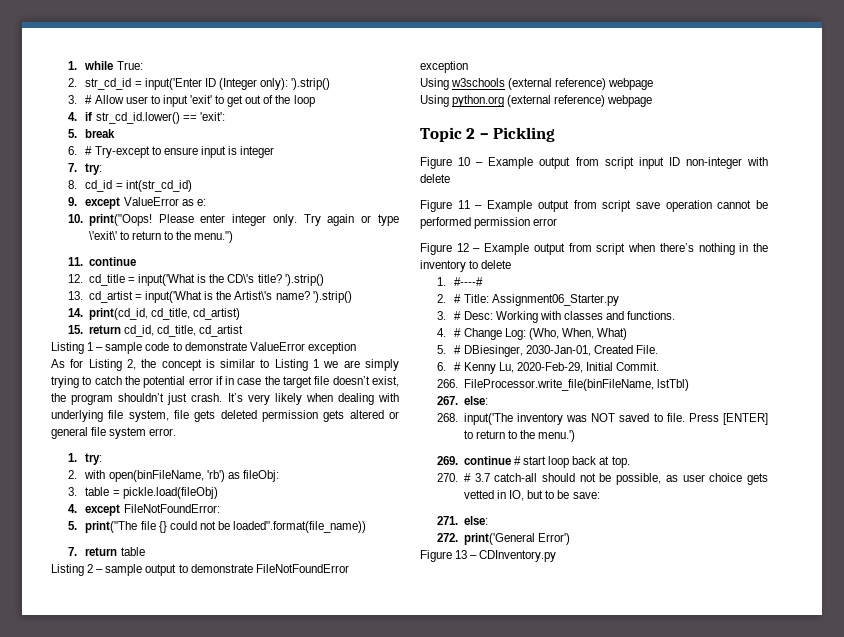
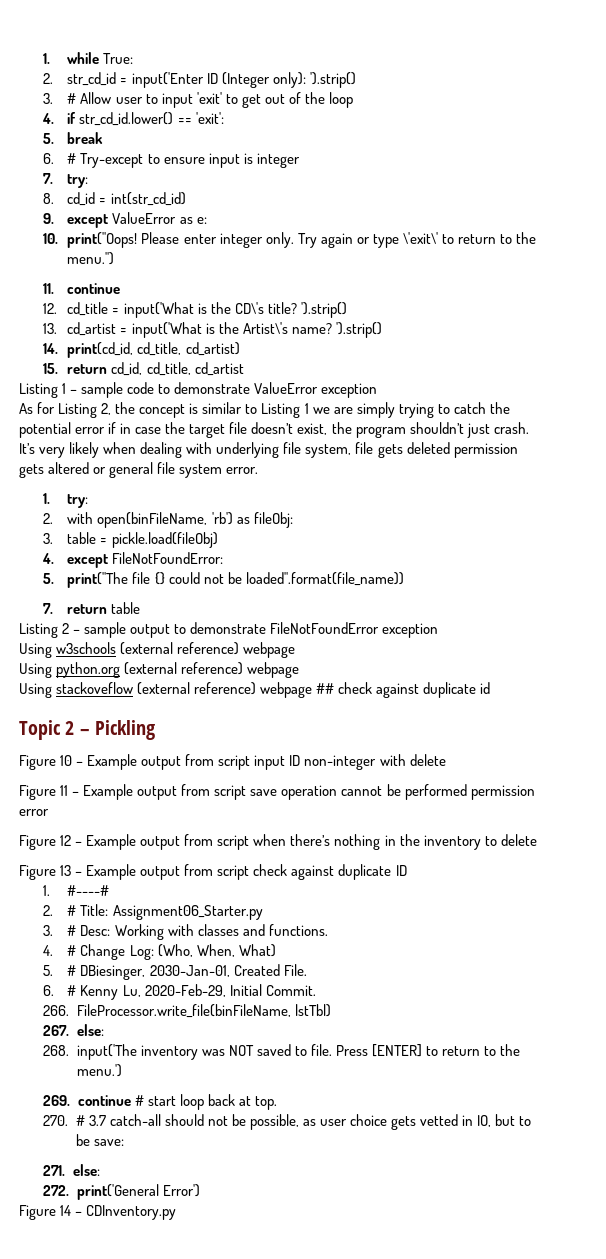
(653, 101) none -> [19,682,491,698] // Using stackoveflow (external reference) webpage ## check against duplicate id
(512, 264) none -> [19,864,407,880] // Figure 13 – Example output from script check against duplicate ID
[455,550,468,559] 13 -> [60,1205,72,1216] 14

